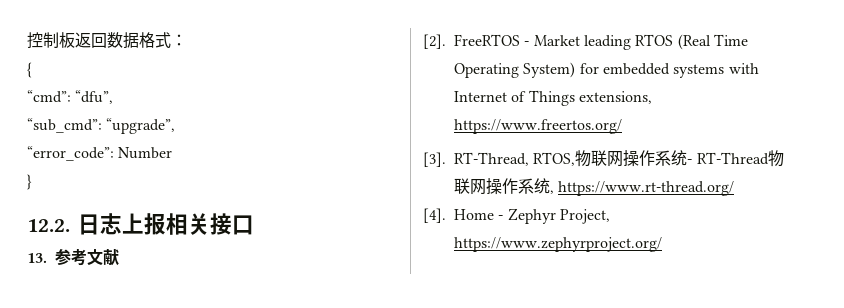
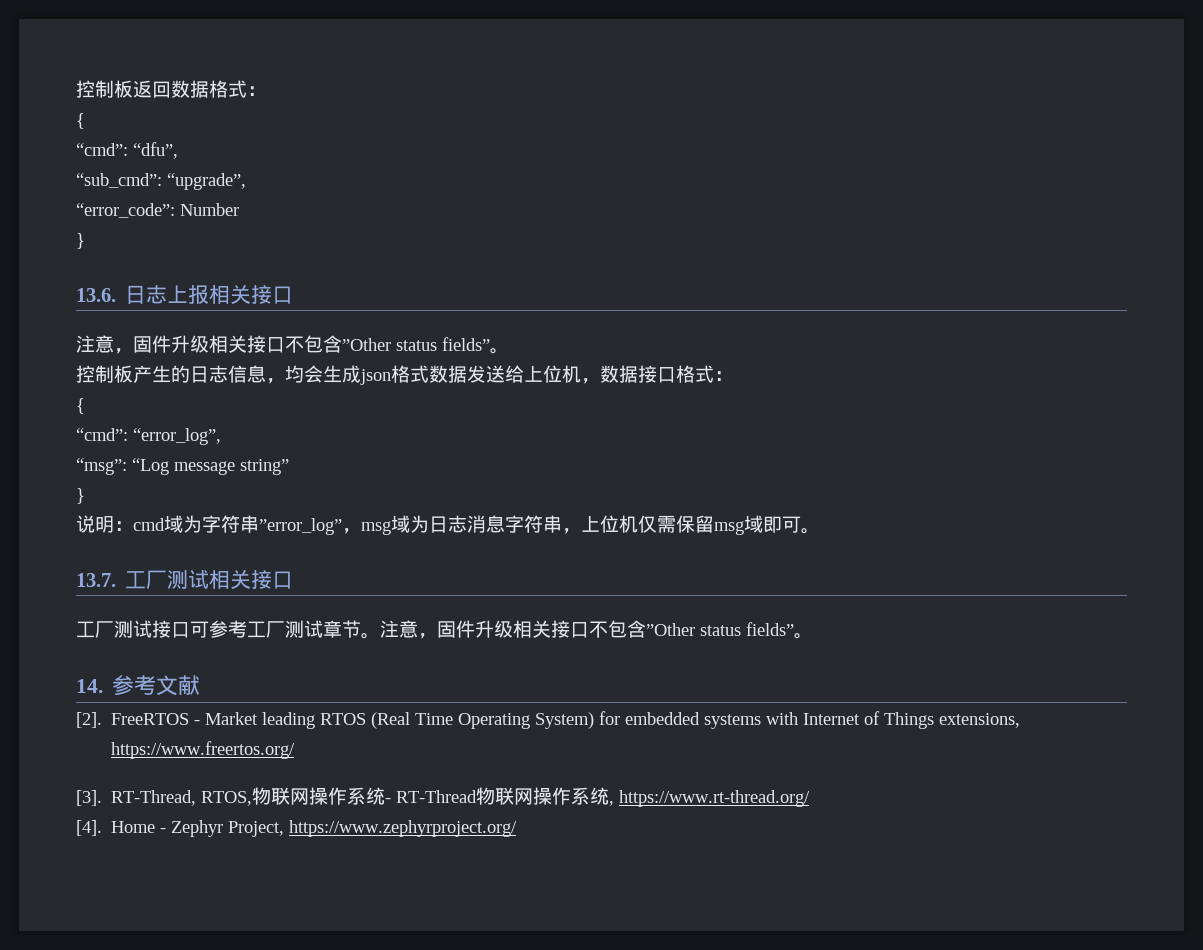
[27,219,70,232] 12.2. -> [76,288,116,302] 13.6.
[27,253,47,263] 13. -> [76,335,509,354] [76,365,733,385] [76,398,85,414] [76,428,221,445] [76,458,289,475] [76,488,85,504] [76,515,820,535] [76,569,294,589] [76,620,813,639] [76,679,103,693] 注意，固件升级相关接口不包含”Other status fields”。 // 控制板产生的日志信息，均会生成json格式数据发送给上位机，数据接口格式： // { // “cmd”: “error_log”, // “msg”: “Log message string” // } // 说明：cmd域为字符串”error_log”，msg域为日志消息字符串，上位机仅需保留msg域即可。 // 13.7.工厂测试相关接口 // 工厂测试接口可参考工厂测试章节。注意，固件升级相关接口不包含”Other status fields”。 // 14.

